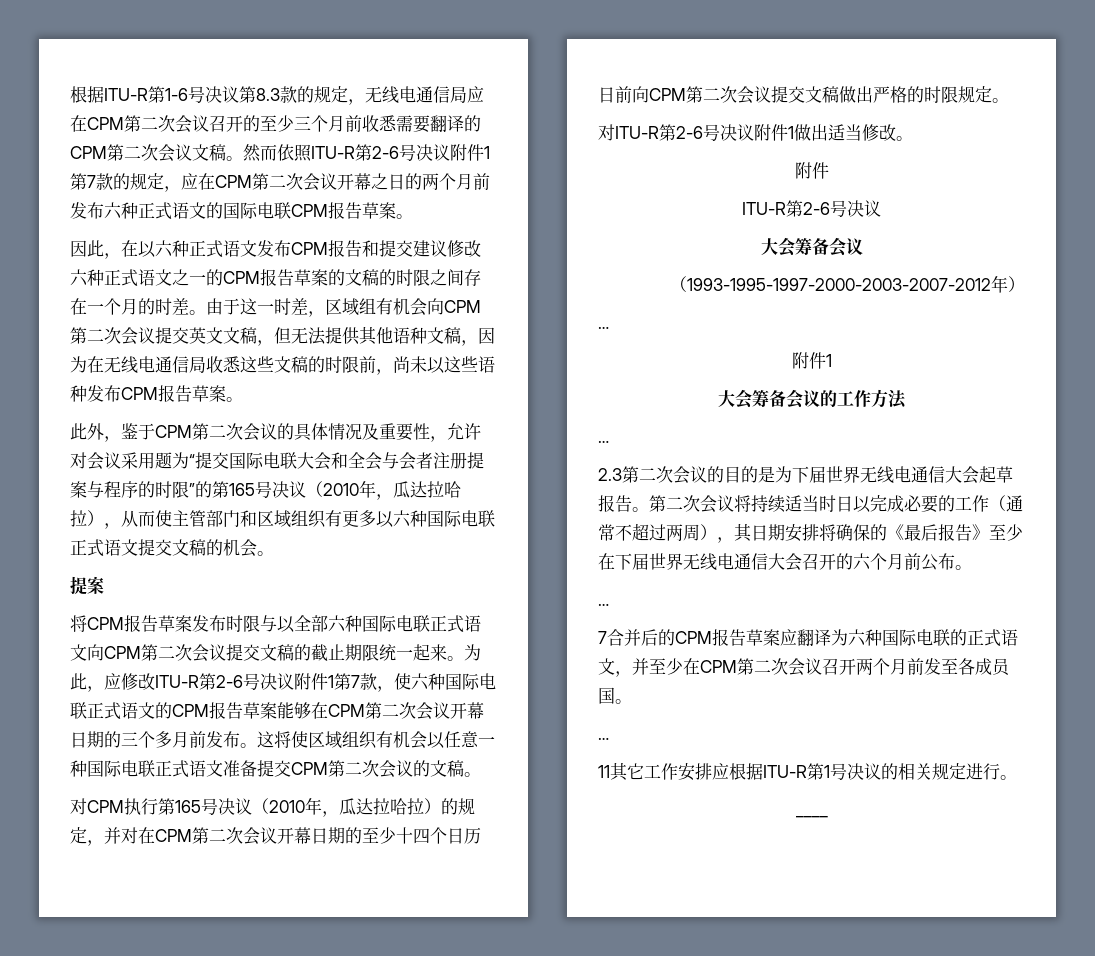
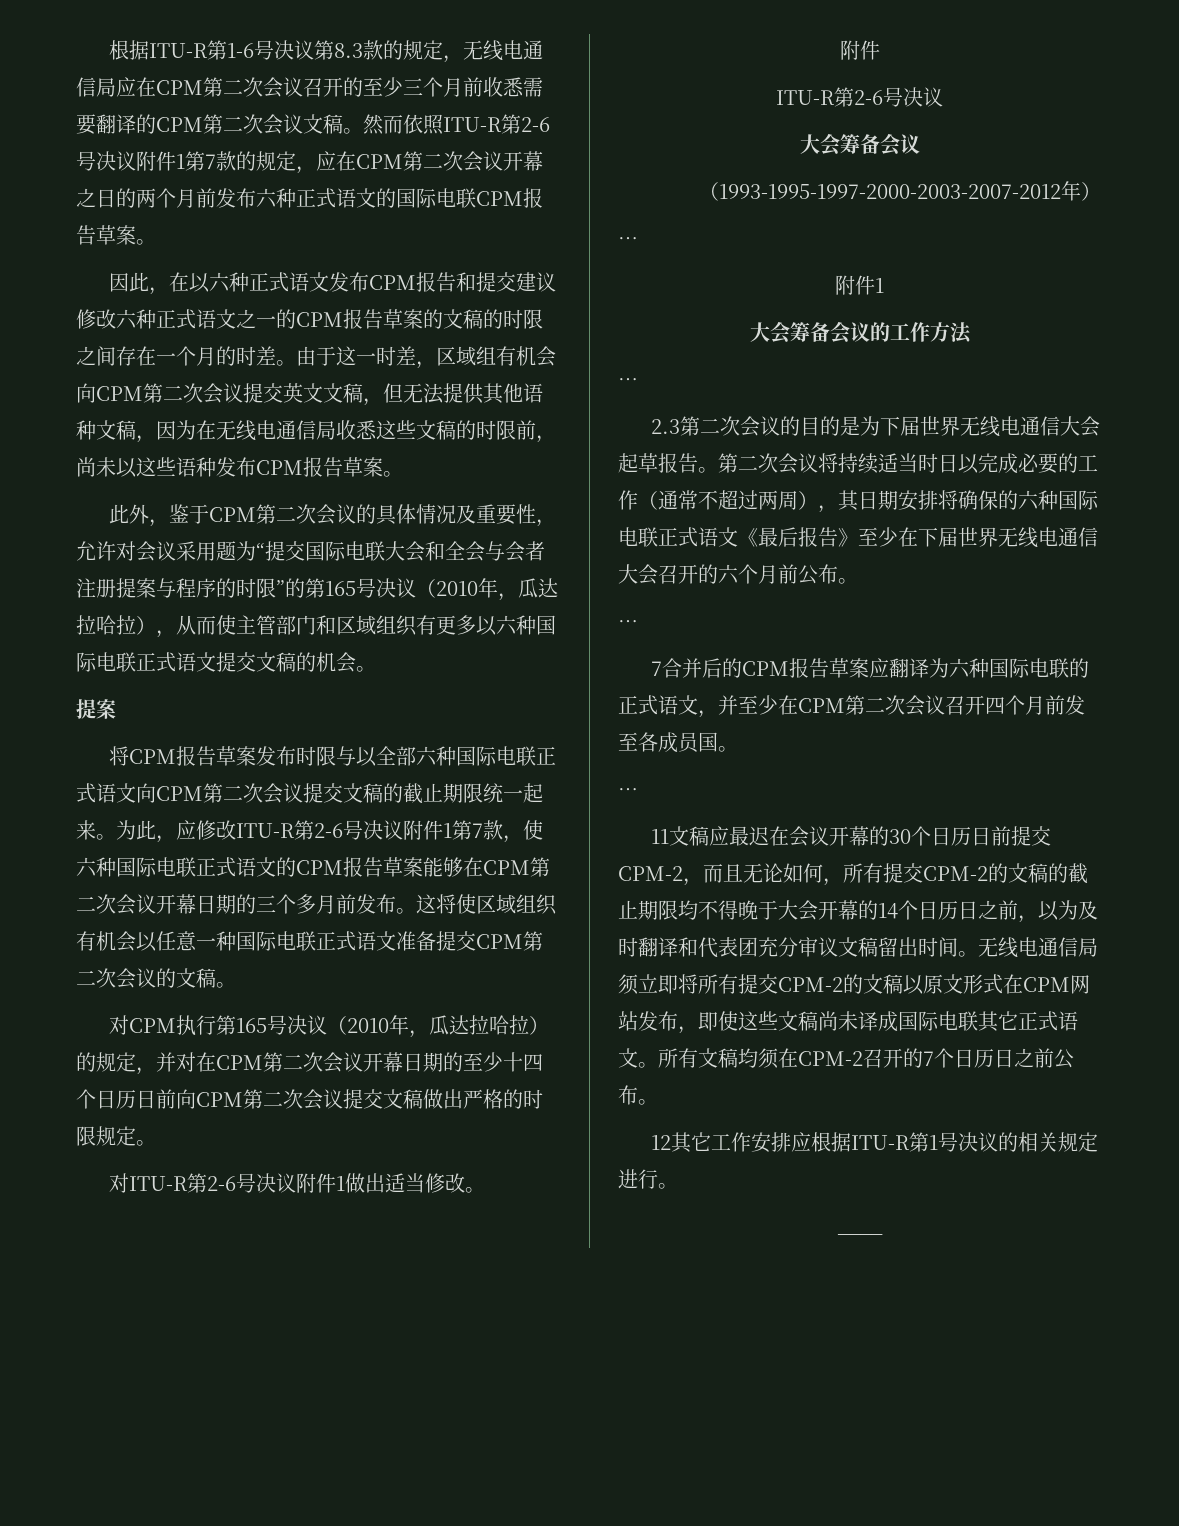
(887, 532) none -> [1018,490,1099,510] [618,527,738,547] 六种国际电联正式语文
[856,658,873,675] 两 -> [985,697,1005,714] 四
(610, 771) none -> [668,826,1051,847] [618,863,1088,886] [618,900,1098,923] [618,937,1098,958] [618,974,1090,995] [618,1011,1078,1034] [618,1048,1074,1069] [618,1085,658,1105] [650,1135,671,1150] 文稿应最迟在会议开幕的30个日历日前提交CPM-2，而且无论如何，所有提交CPM-2的文稿的截止期限均不得晚于大会开幕的14个日历日之前，以为及时翻译和代表团充分审议文稿留出时间。无线电通信局须立即将所有提交CPM-2的文稿以原文形式在CPM网站发布，即使这些文稿尚未译成国际电联其它正式语文。所有文稿均须在CPM-2召开的7个日历日之前公布。 // 12

